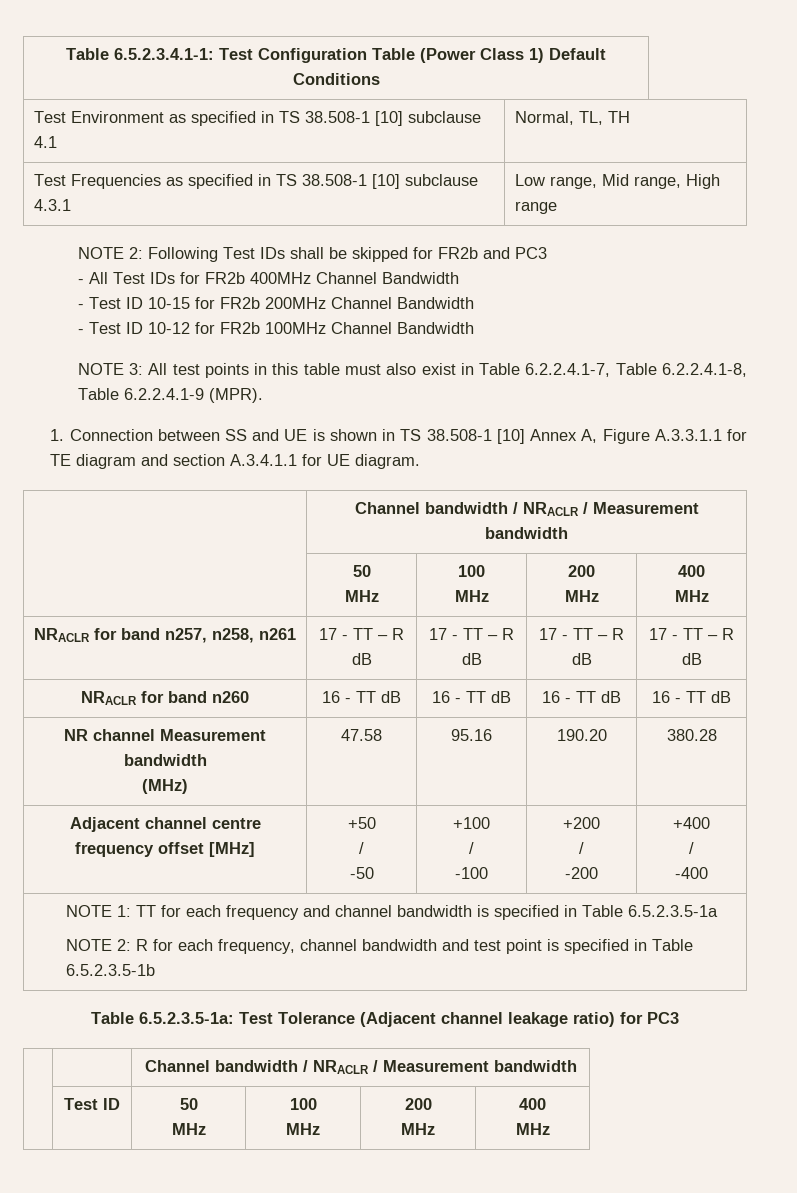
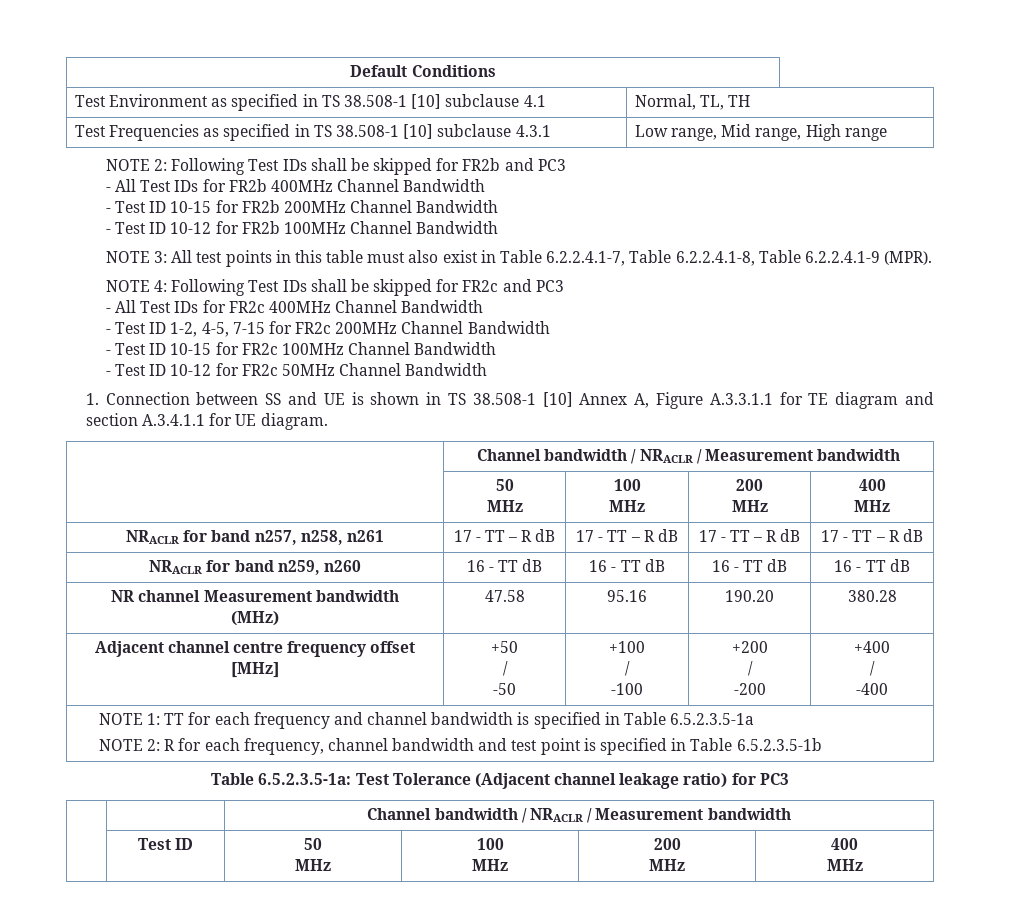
[65,48,544,63] Table 6.5.2.3.4.1-1: Test Configuration Table (Power Class 1) -> (350, 71) none
(263, 395) none -> [105,279,564,296] [105,300,484,313] [105,321,550,337] [105,342,497,355] [105,363,488,376] // NOTE 4: Following Test IDs shall be skipped for FR2c and PC3 // - All Test IDs for FR2c 400MHz Channel Bandwidth // - Test ID 1-2, 4-5, 7-15 for FR2c 200MHz Channel Bandwidth // - Test ID 10-15 for FR2c 100MHz Channel Bandwidth // - Test ID 10-12 for FR2c 50MHz Channel Bandwidth
(207, 697) none -> [277,560,320,575] n259,

